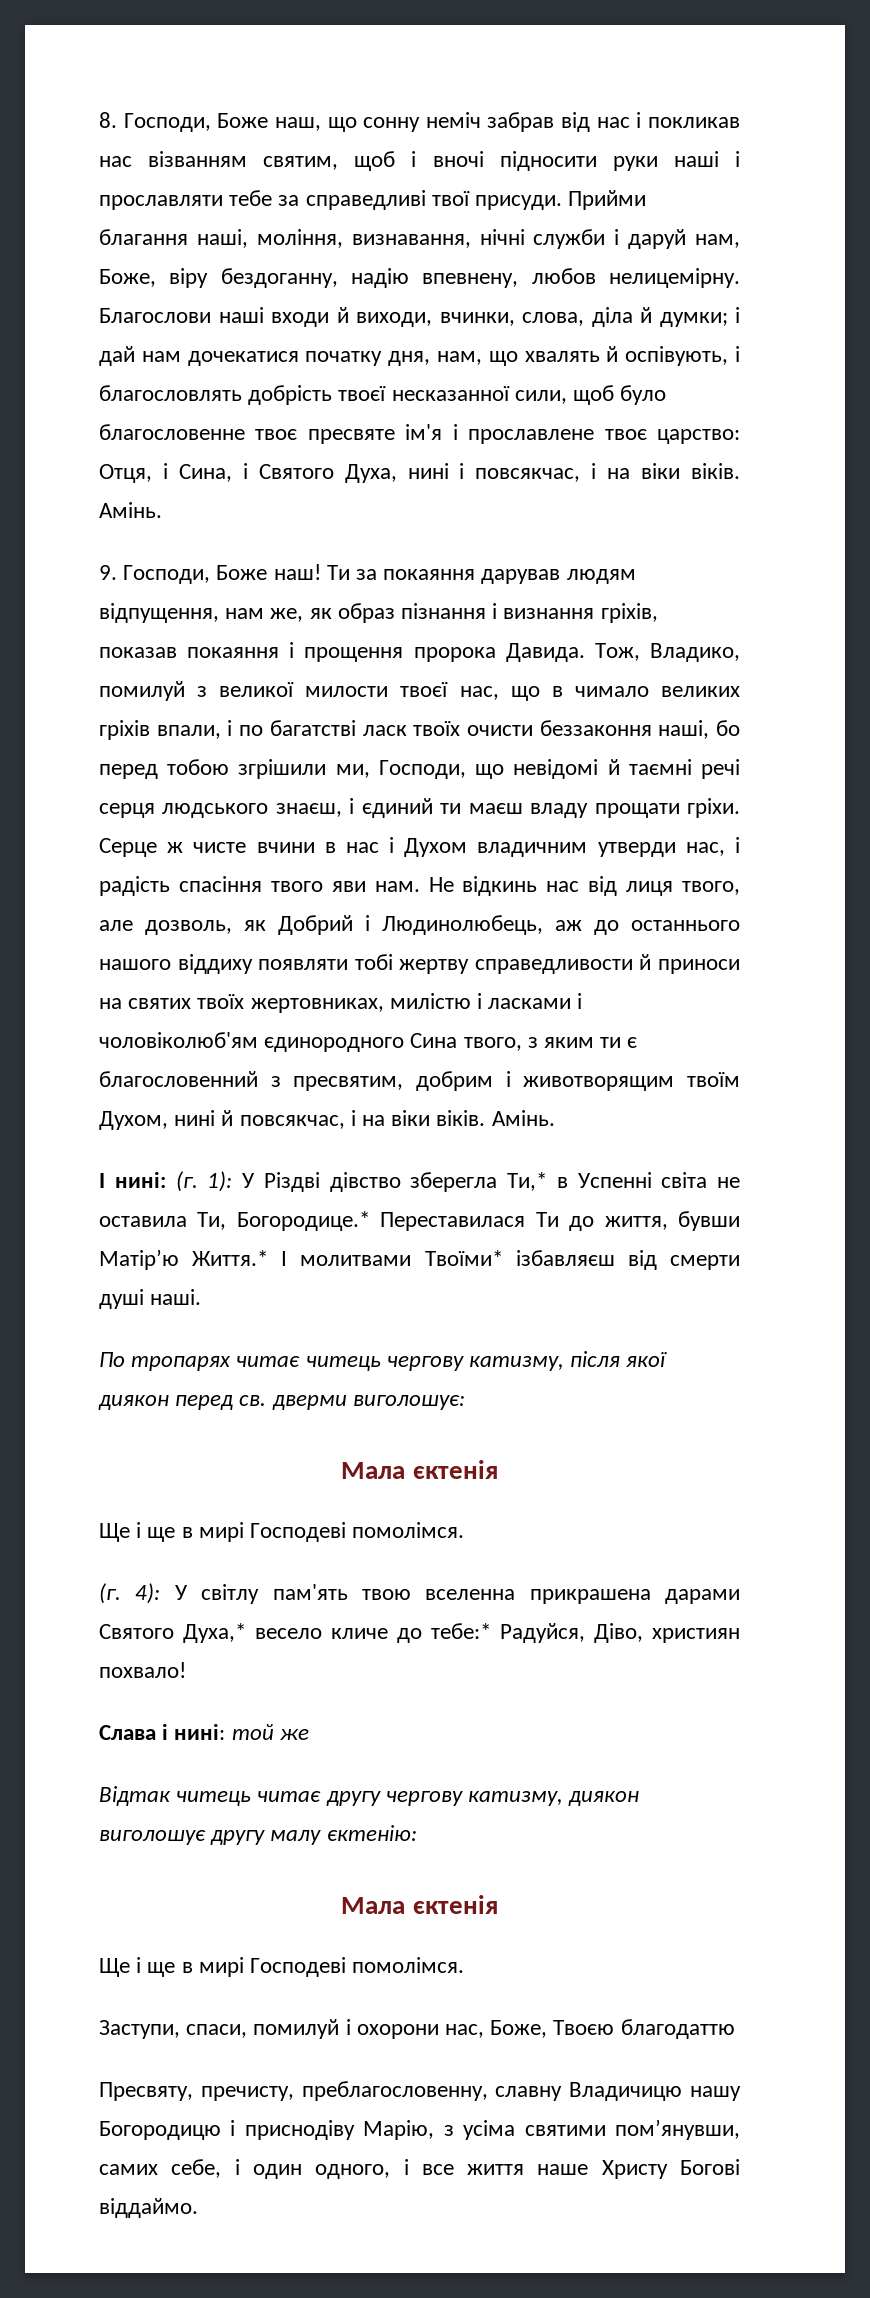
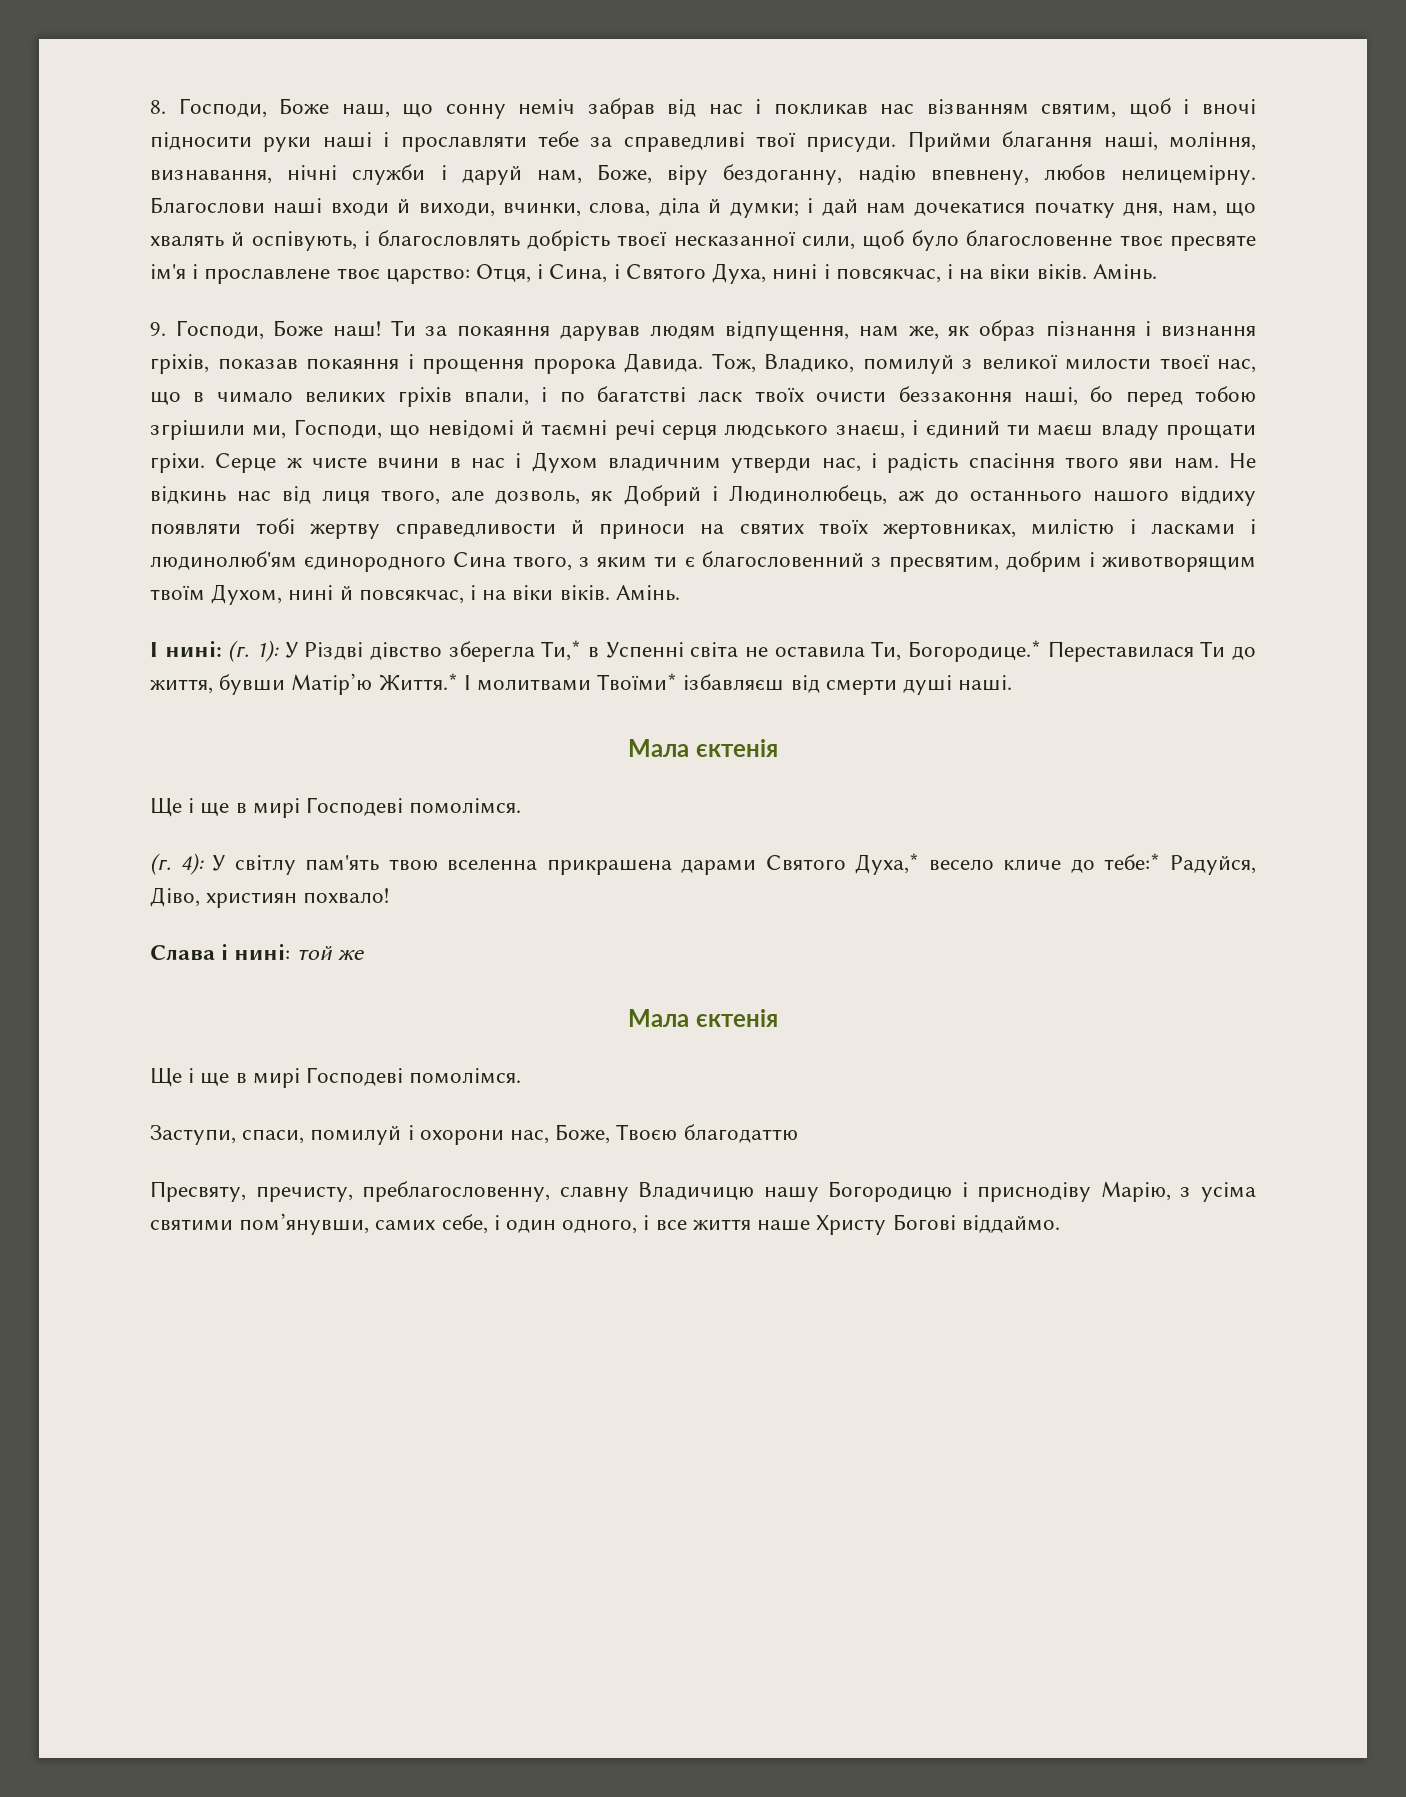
[99,1032,258,1048] чоловіколюб'ям -> [150,551,297,570] людинолюб'ям
[99,1351,668,1371] [98,1395,465,1410] // По тропарях читає читець чергову катизму, після якої диякон перед св. дверми виголошує: -> (1013, 683) none
[99,1786,640,1806] [99,1825,417,1845] // Відтак читець читає другу чергову катизму, диякон виголошує другу малу єктенію: -> (365, 954) none

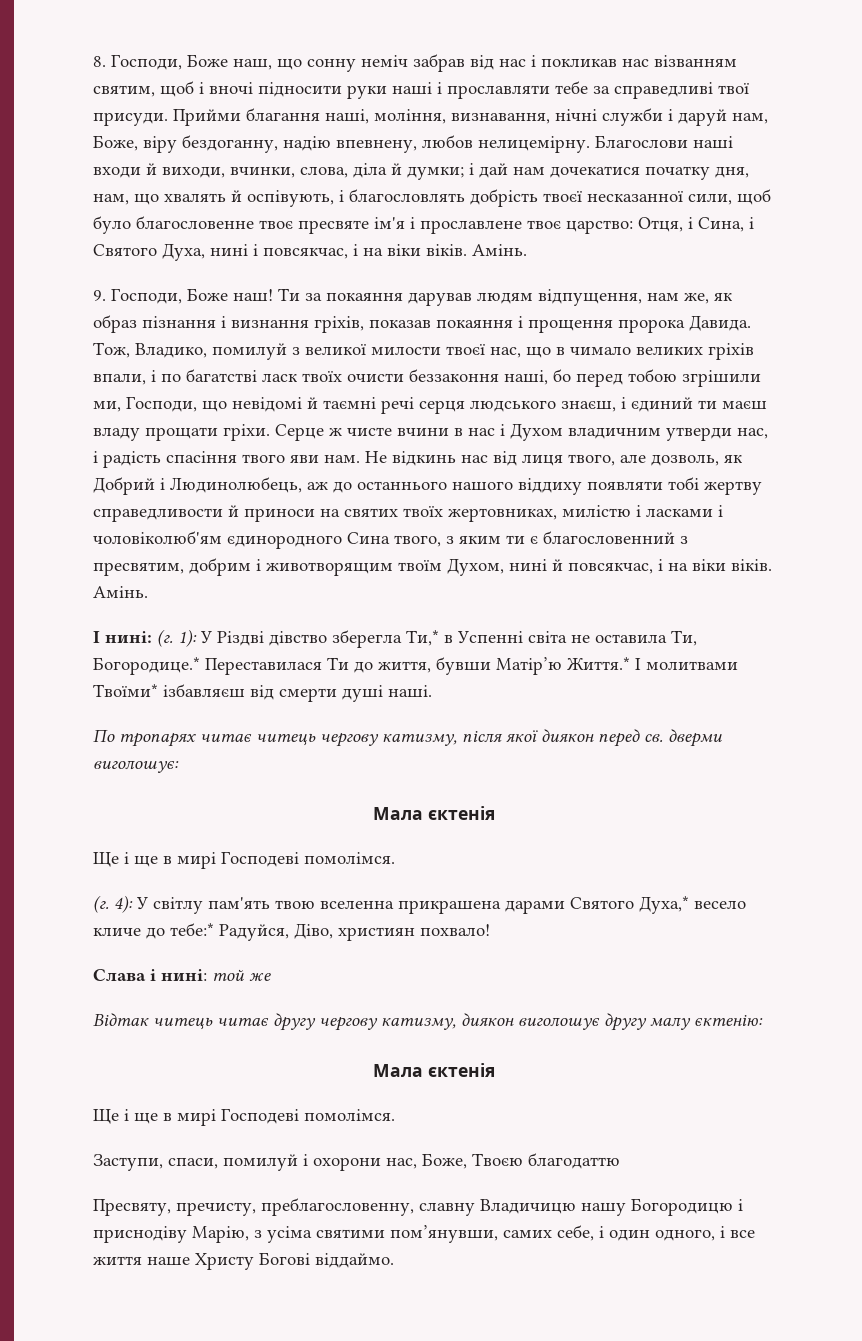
[150,551,297,570] людинолюб'ям -> [93,531,222,544] чоловіколюб'ям
(1013, 683) none -> [93,729,722,747] [93,760,179,773] // По тропарях читає читець чергову катизму, після якої диякон перед св. дверми виголошує:
(365, 954) none -> [93,1013,763,1031] // Відтак читець читає другу чергову катизму, диякон виголошує другу малу єктенію:

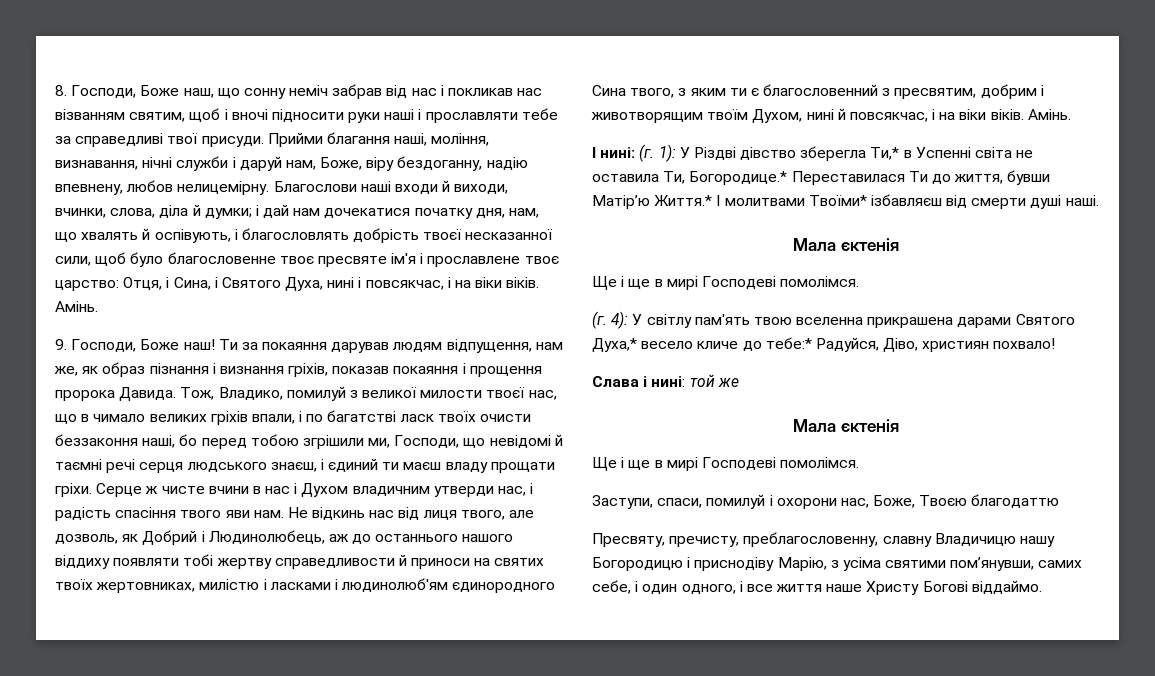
[93,531,222,544] чоловіколюб'ям -> [341,578,449,592] людинолюб'ям
[93,729,722,747] [93,760,179,773] // По тропарях читає читець чергову катизму, після якої диякон перед св. дверми виголошує: -> (1099, 200) none
[93,1013,763,1031] // Відтак читець читає другу чергову катизму, диякон виголошує другу малу єктенію: -> (739, 382) none

